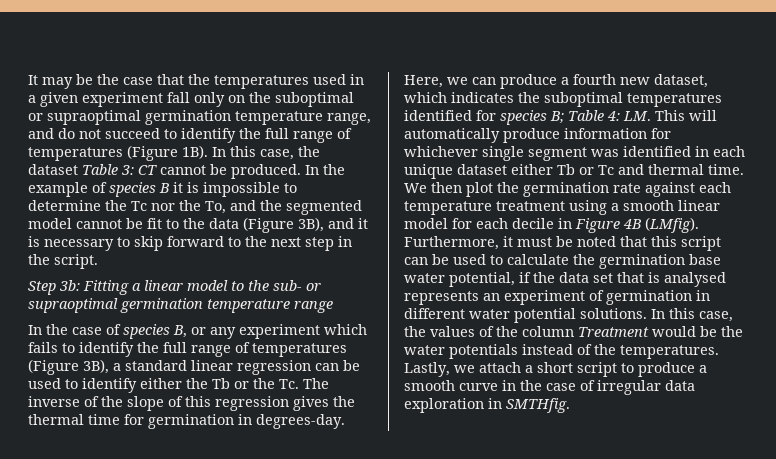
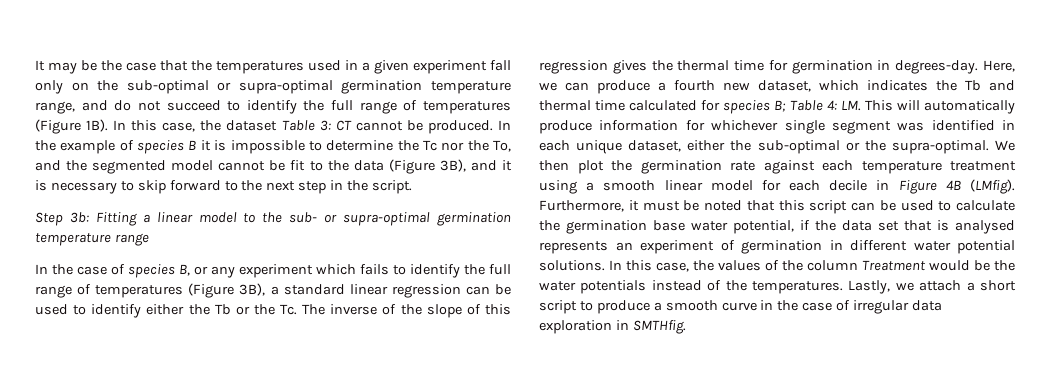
[275,92,354,107] [28,110,141,125] suboptimal or supraoptimal -> [126,80,333,94] sub-optimal or supra-optimal
[28,298,118,313] supraoptimal -> [343,212,431,226] supra-optimal
[544,92,722,107] [404,110,472,121] suboptimal temperatures identified -> [965,80,1015,91] [539,100,698,111] Tb and thermal time calculated
[457,164,744,175] dataset either Tb or Tc and thermal time. -> [628,140,989,154] dataset, either the sub-optimal or the supra-optimal.

